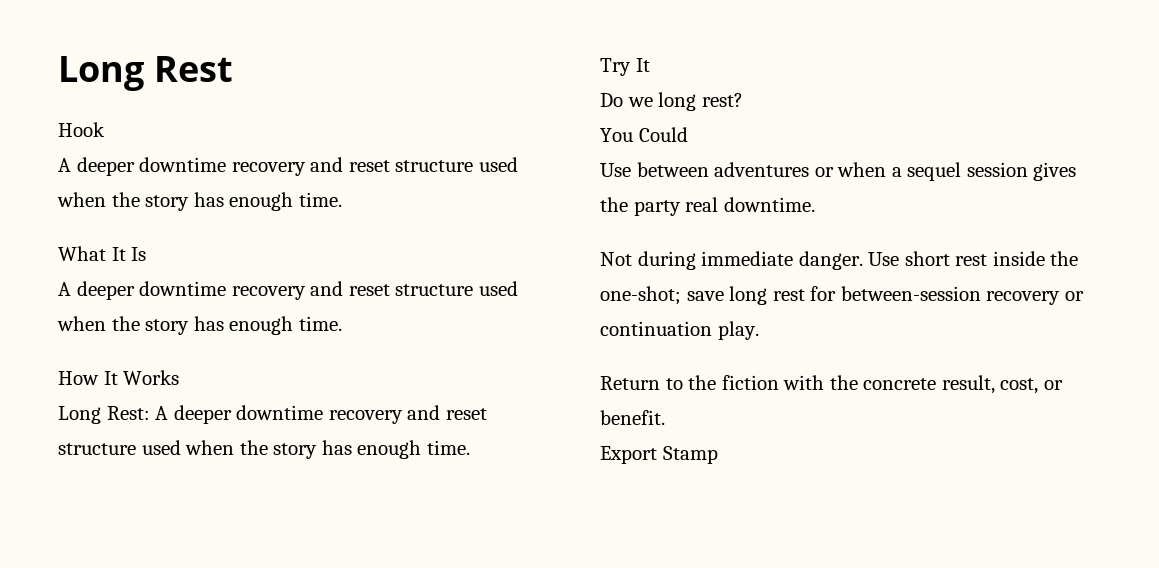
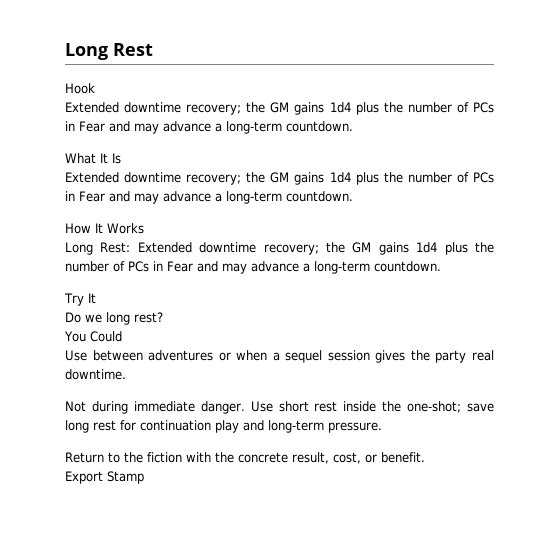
[58,157,518,176] [57,192,342,211] [58,246,147,261] [58,281,518,300] [57,316,342,335] A deeper downtime recovery and reset structure used when the story has enough time. // What It Is // A deeper downtime recovery and reset structure used when the story has enough time. -> [65,102,494,115] [65,121,353,134] [65,153,121,164] [65,172,494,185] [65,191,353,204] Extended downtime recovery; the GM gains 1d4 plus the number of PCs in Fear and may advance a long-term countdown. // What It Is // Extended downtime recovery; the GM gains 1d4 plus the number of PCs in Fear and may advance a long-term countdown.
[155,405,487,424] [58,440,470,459] A deeper downtime recovery and reset structure used when the story has enough time. -> [137,242,494,255] [65,261,441,274] Extended downtime recovery; the GM gains 1d4 plus the number of PCs in Fear and may advance a long-term countdown.
[840,286,1084,305] [600,321,759,340] between-session recovery or continuation play. -> [140,420,382,433] continuation play and long-term pressure.

